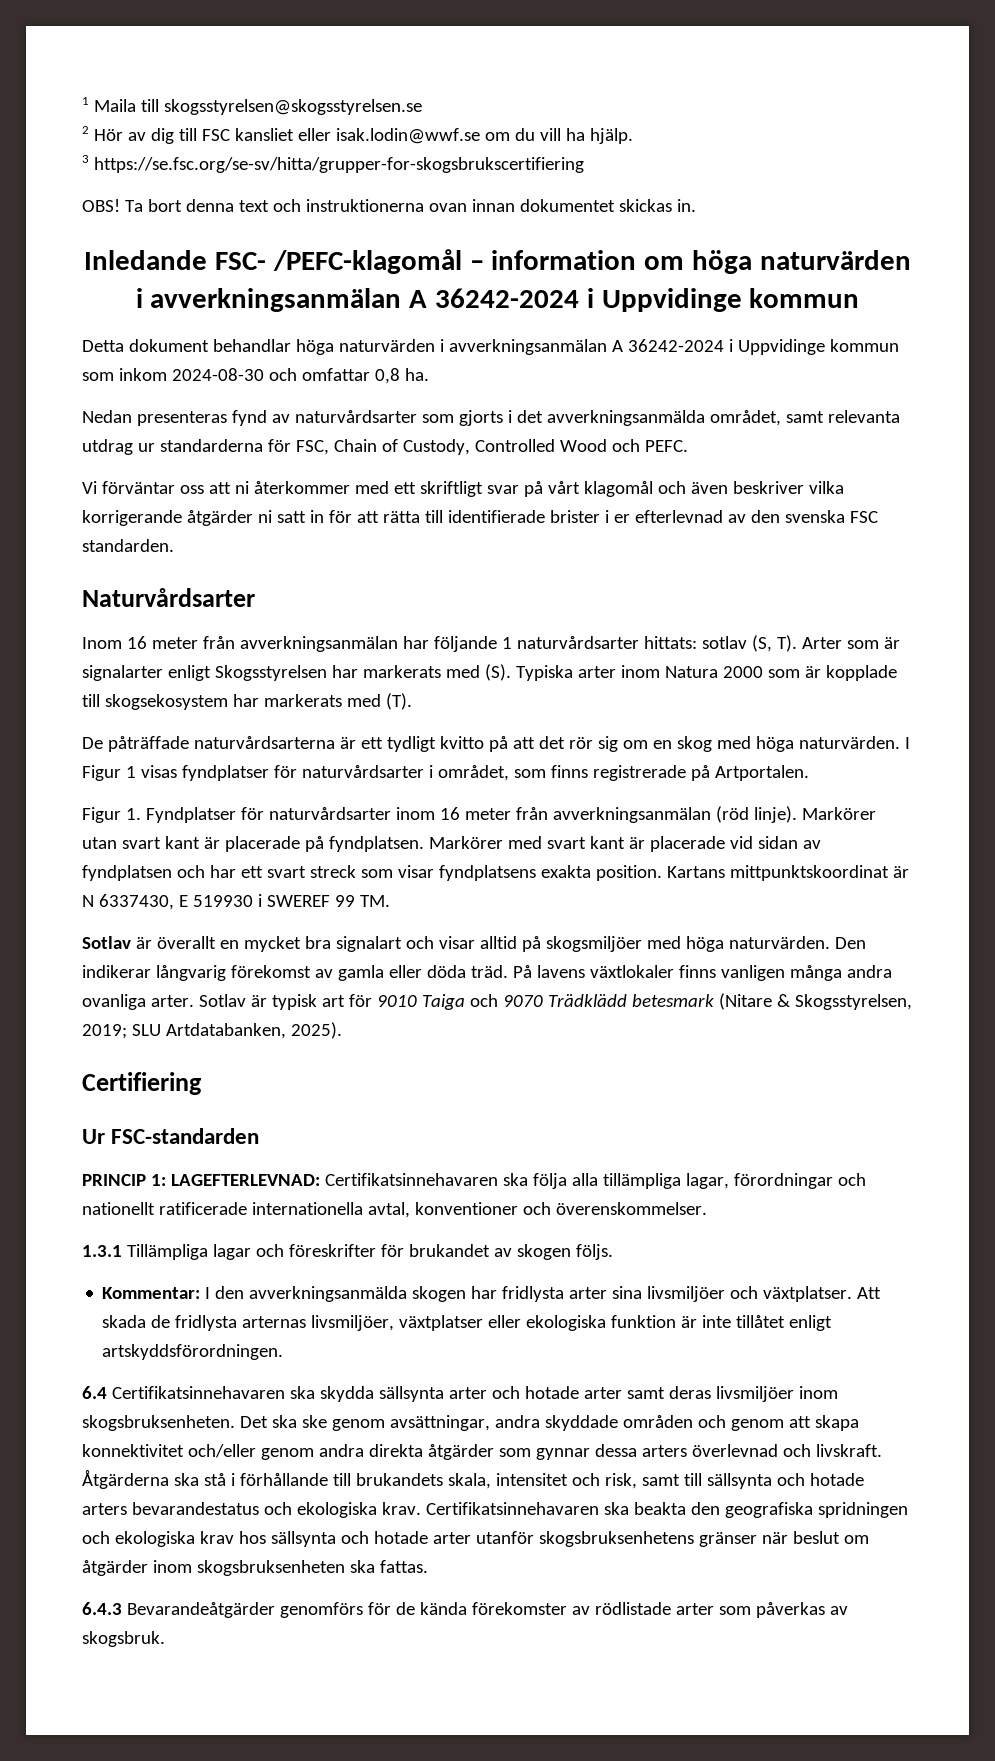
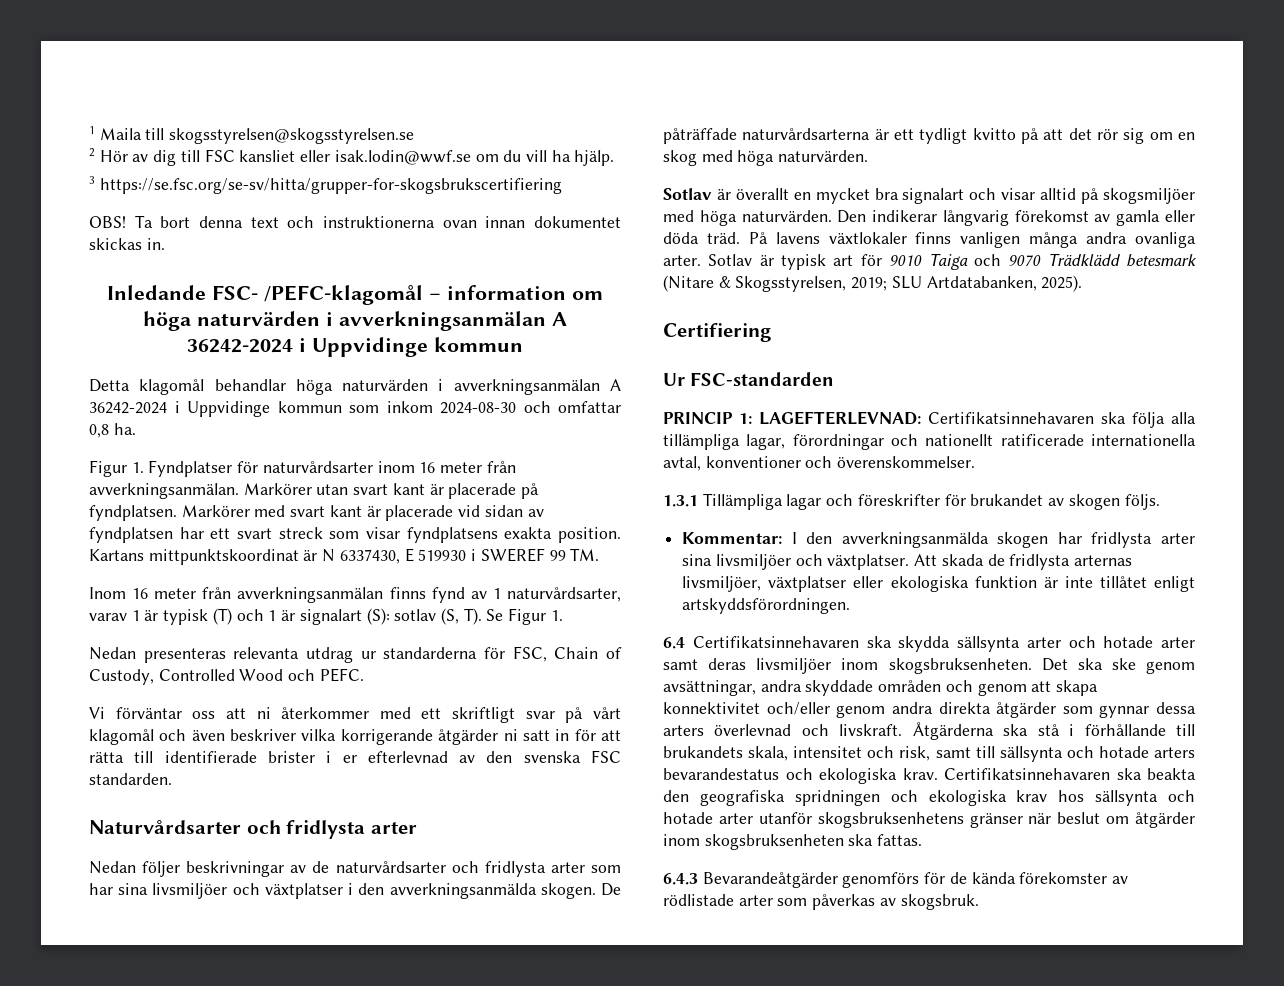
[128,339,209,352] dokument -> [139,379,205,395] klagomål
[82,410,824,426] Nedan presenteras fynd av naturvårdsarter som gjorts i det avverkningsanmälda området, samt -> [89,460,516,477] [89,483,540,499] [89,505,544,521] [89,527,621,543] [89,548,600,565] [89,587,621,603] [89,608,563,625] [89,647,226,663] Figur 1. Fyndplatser för naturvårdsarter inom 16 meter från avverkningsanmälan. Markörer utan svart kant är placerade på fyndplatsen. Markörer med svart kant är placerade vid sidan av fyndplatsen har ett svart streck som visar fyndplatsens exakta position. Kartans mittpunktskoordinat är N 6337430, E 519930 i SWEREF 99 TM. // Inom 16 meter från avverkningsanmälan finns fynd av 1 naturvårdsarter, varav 1 är typisk (T) och 1 är signalart (S): sotlav (S, T). Se Figur 1. // Nedan presenteras
[82,635,900,652] [82,664,897,681] [82,693,412,710] // Inom 16 meter från avverkningsanmälan har följande 1 naturvårdsarter hittats: sotlav (S, T). Arter som är signalarter enligt Skogsstyrelsen har markerats med (S). Typiska arter inom Natura 2000 som är kopplade till skogsekosystem har markerats med (T). // -> [246,820,417,839] [89,861,621,877] [89,883,596,899] och fridlysta arter // Nedan följer beskrivningar av de naturvårdsarter och fridlysta arter som har sina livsmiljöer och växtplatser i den avverkningsanmälda skogen.
[904,737,910,749] [82,765,809,781] [82,806,876,823] [82,836,821,852] [82,865,909,881] [82,894,390,910] I Figur 1 visas fyndplatser för naturvårdsarter i området, som finns registrerade på Artportalen. // Figur 1. Fyndplatser för naturvårdsarter inom 16 meter från avverkningsanmälan (röd linje). Markörer utan svart kant är placerade på fyndplatsen. Markörer med svart kant är placerade vid sidan av fyndplatsen och har ett svart streck som visar fyndplatsens exakta position. Kartans mittpunktskoordinat är N 6337430, E 519930 i SWEREF 99 TM. -> (869, 156) none

